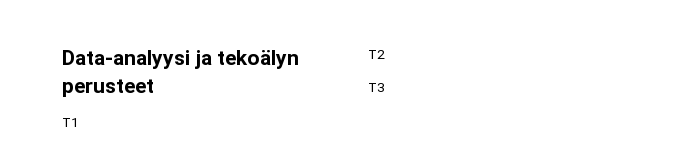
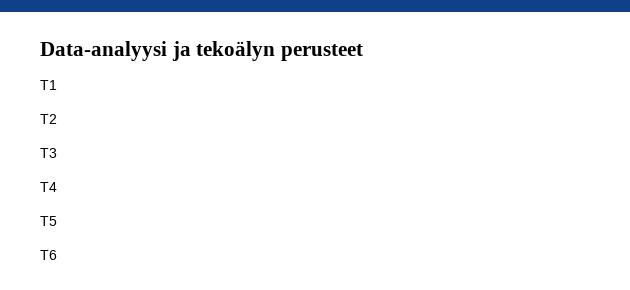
(385, 87) none -> [40,182,57,192] [40,216,57,226] [40,250,57,260] // T4 // T5 // T6

